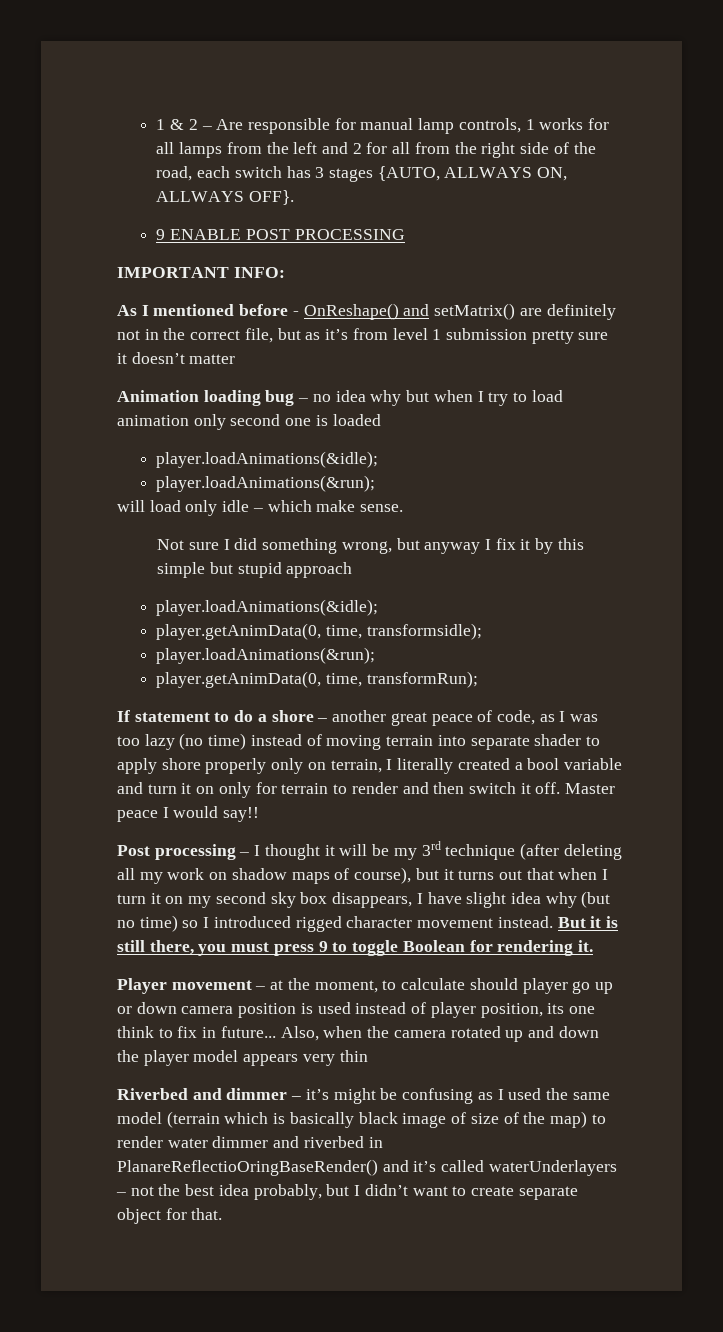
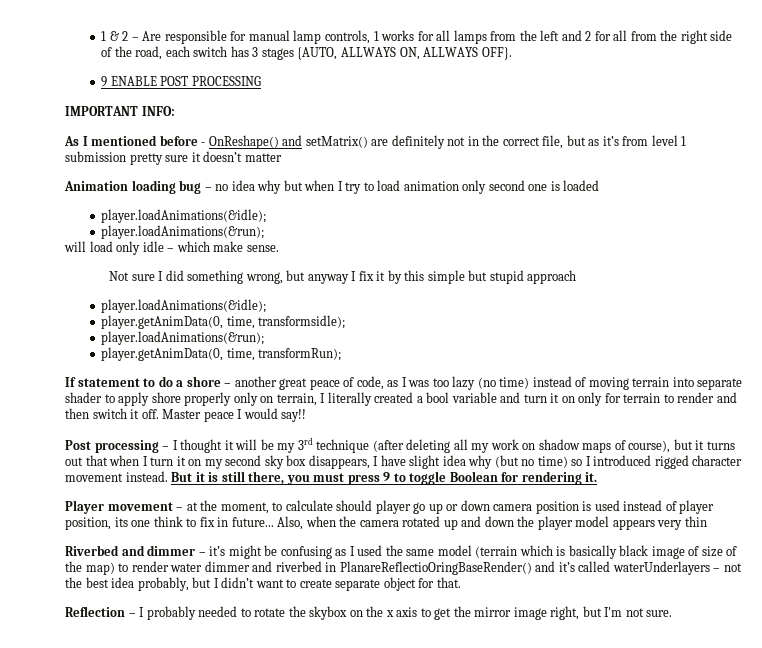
(223, 1214) none -> [65,606,673,620] // Reflection – I probably needed to rotate the skybox on the x axis to get the mirror image right, but I'm not sure.

